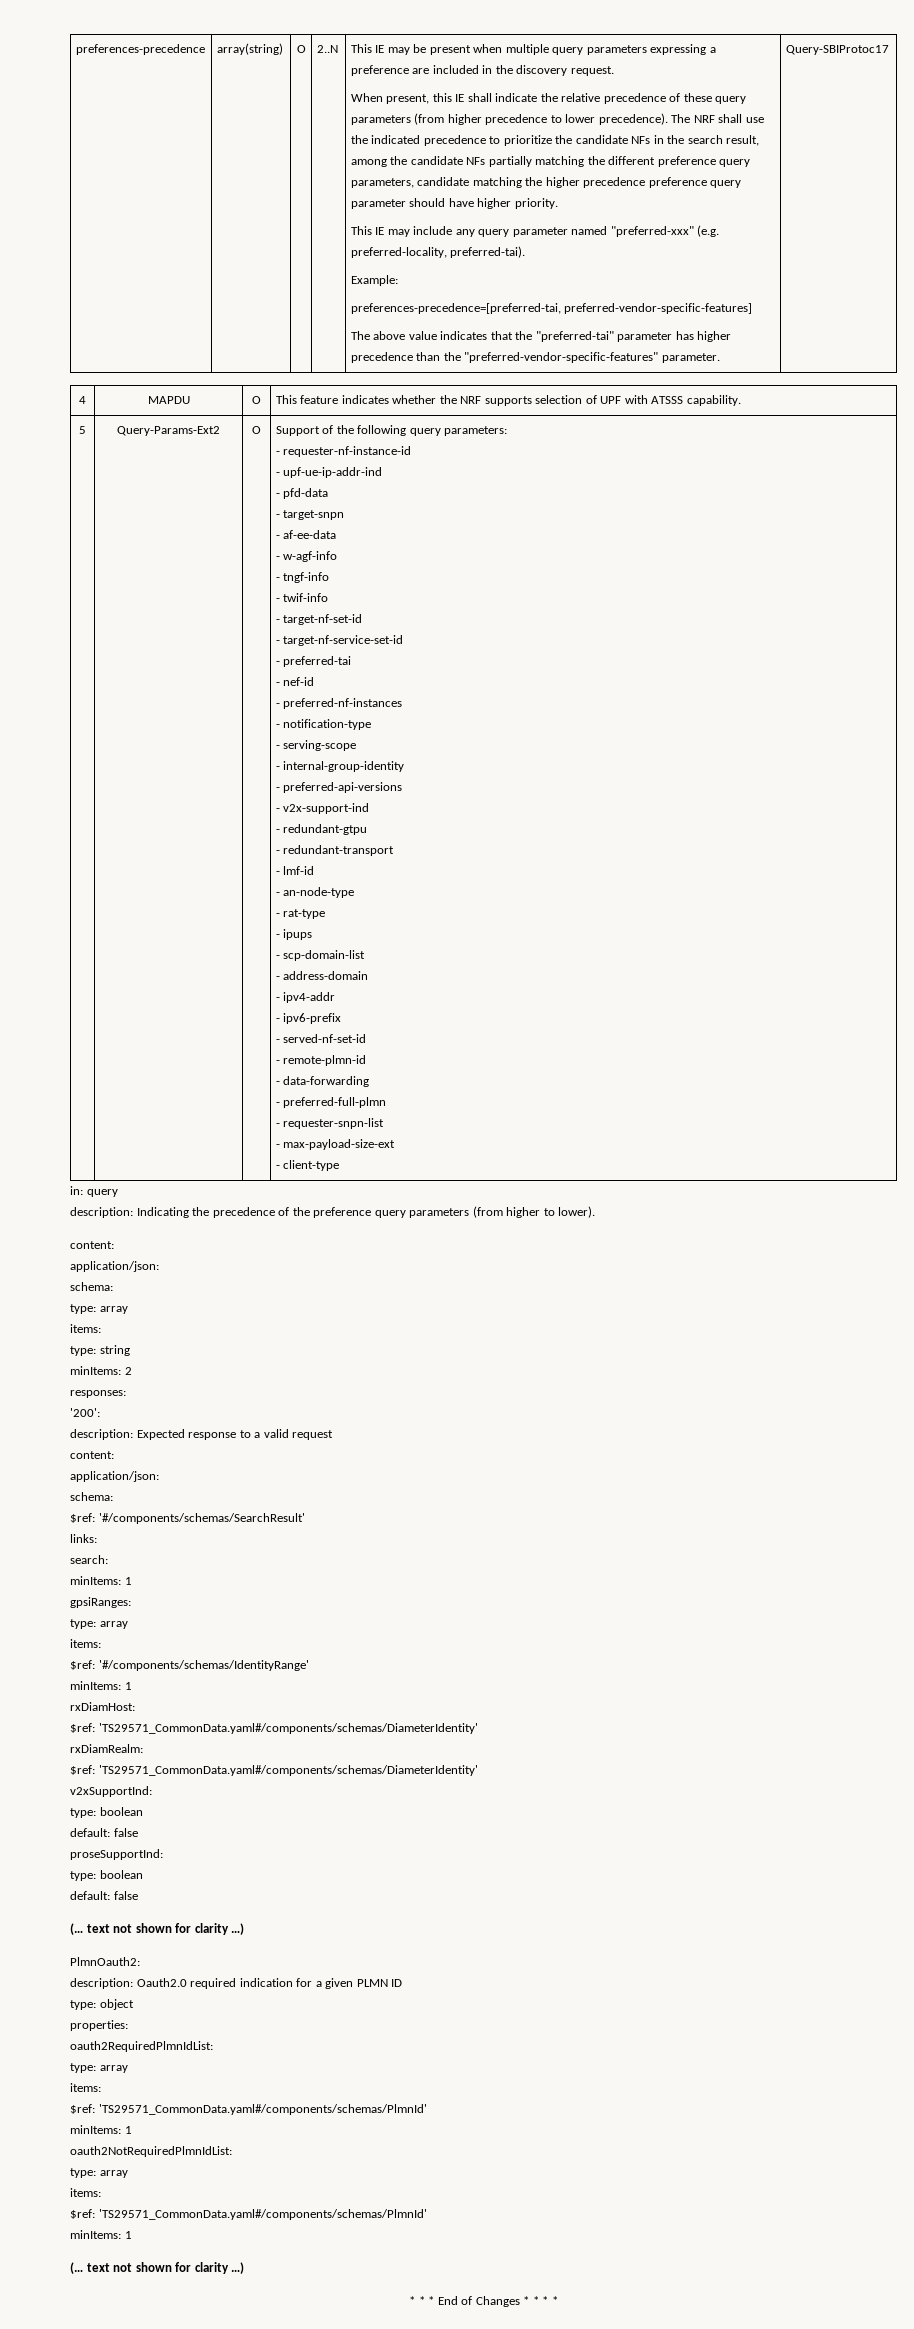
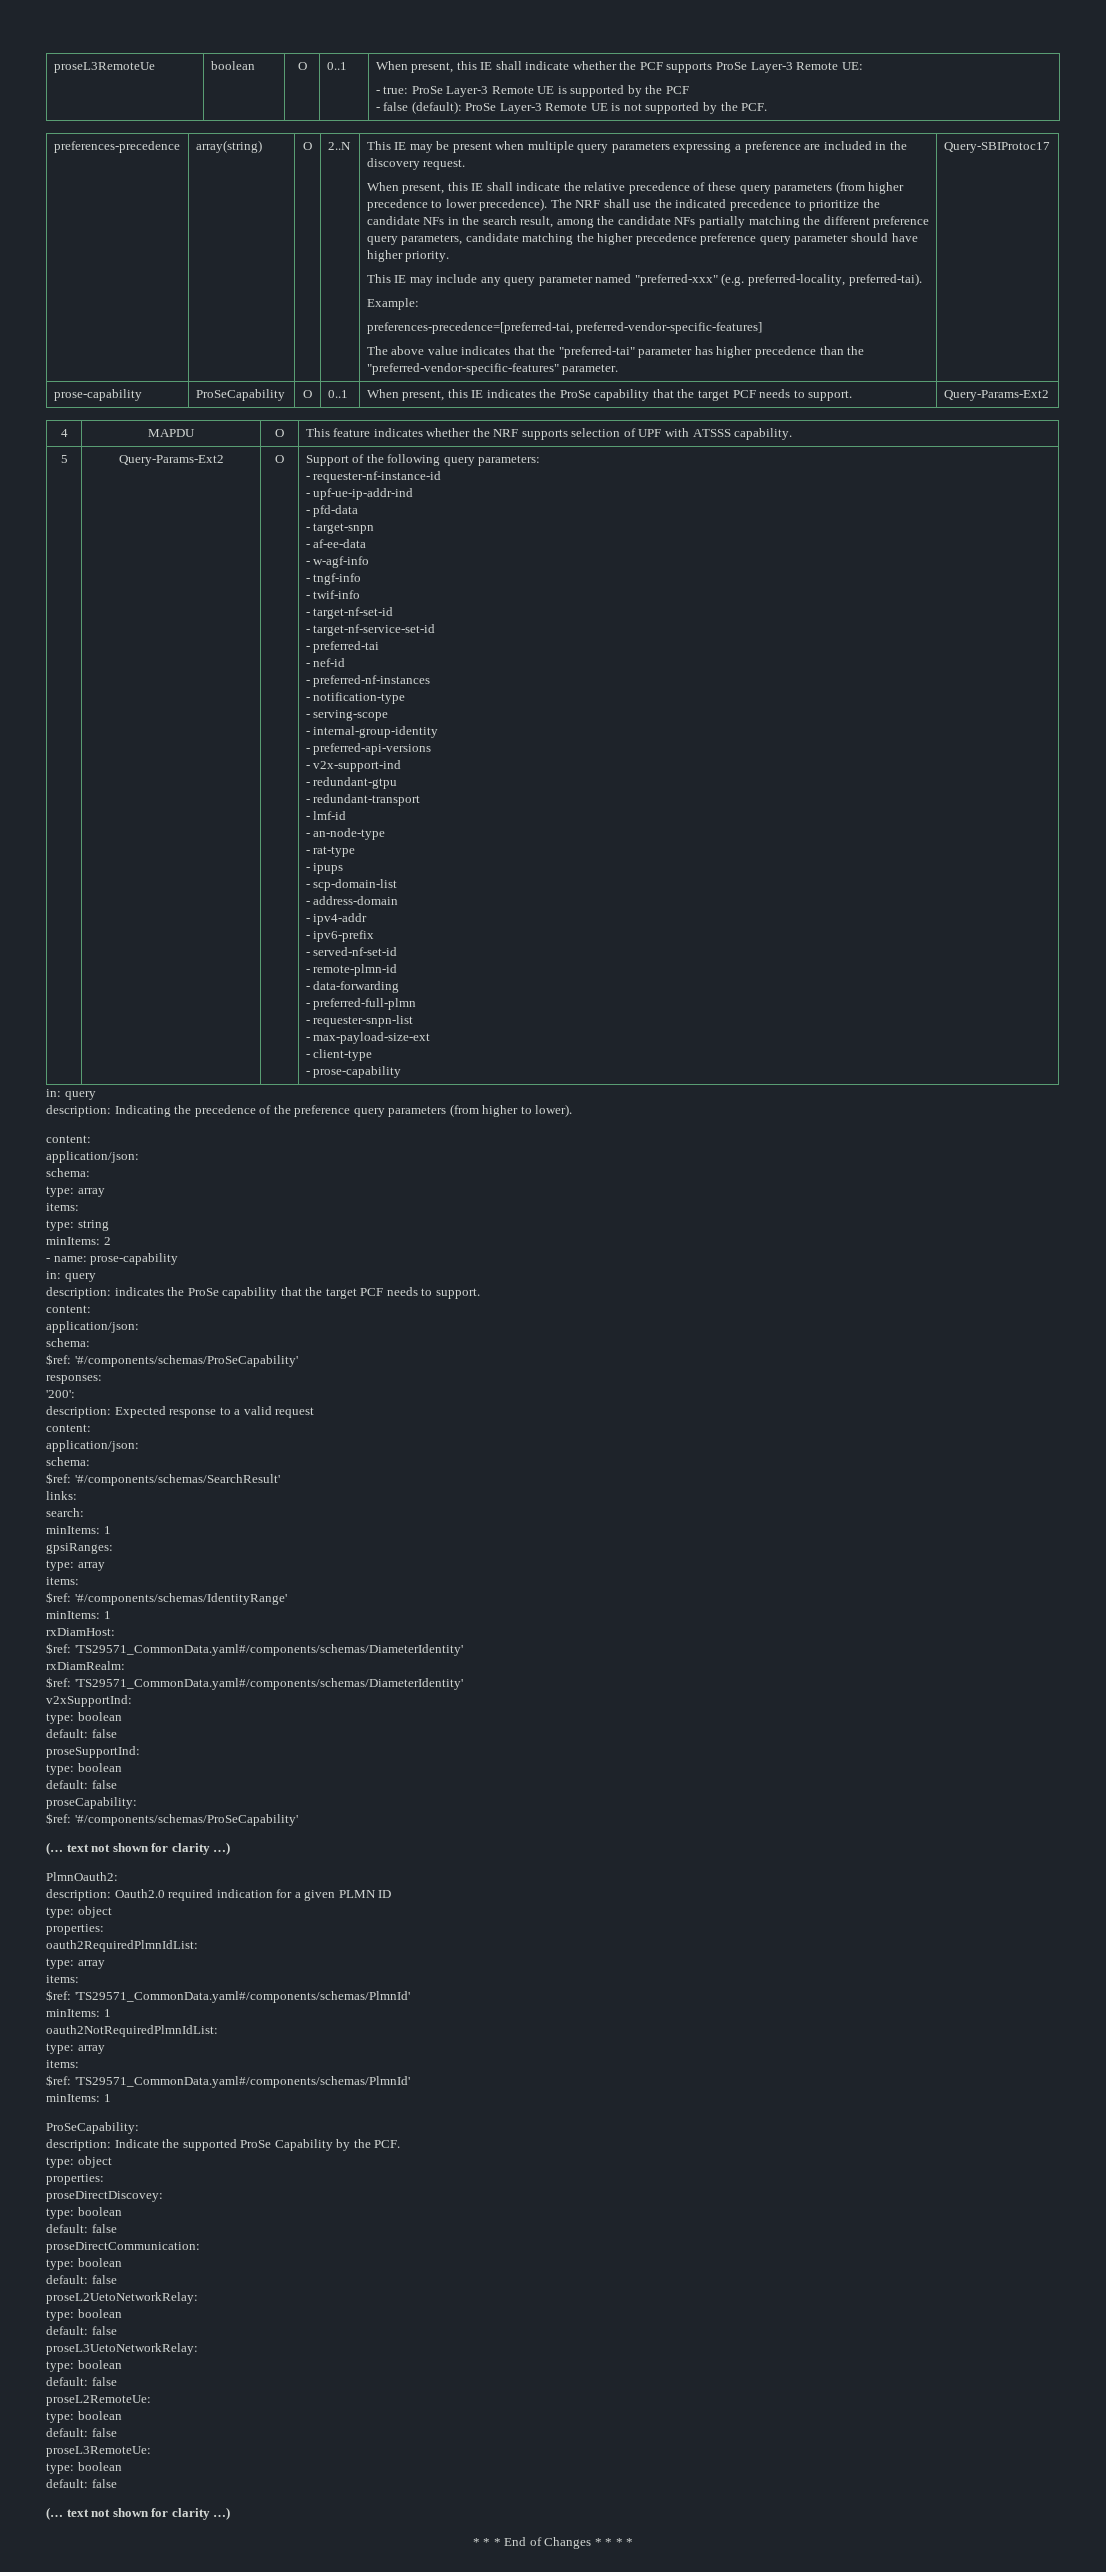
(75, 49) none -> [53,62,155,73] [210,61,255,70] [297,62,307,70] [326,62,347,70] [375,61,863,73] [375,85,689,97] [375,101,768,114] proseL3RemoteUe | boolean | O | 0..1 | When present, this IE shall indicate whether the PCF supports ProSe Layer-3 Remote UE: // - true: ProSe Layer-3 Remote UE is supported by the PCF // - false (default): ProSe Layer-3 Remote UE is not supported by the PCF. //
(889, 50) none -> [53,389,142,401] [195,389,285,401] [303,390,312,398] [327,390,348,398] [366,389,853,401] [943,390,1049,401] // prose-capability | ProSeCapability | O | 0..1 | When present, this IE indicates the ProSe capability that the target PCF needs to support. | Query-Params-Ext2
(340, 1165) none -> [305,1066,402,1078] // - prose-capability
(132, 1371) none -> [46,1253,179,1265] [46,1271,96,1282] [46,1287,480,1299] [46,1305,91,1313] [46,1321,139,1333] [46,1338,90,1347] [46,1354,298,1367] // - name: prose-capability // in: query // description: indicates the ProSe capability that the target PCF needs to support. // content: // application/json: // schema: // $ref: '#/components/schemas/ProSeCapability'
(138, 1895) none -> [46,1797,137,1809] [46,1813,298,1826] // proseCapability: // $ref: '#/components/schemas/ProSeCapability'
(132, 2235) none -> [46,2122,139,2134] [46,2139,401,2151] [46,2156,112,2168] [46,2174,104,2185] [46,2191,163,2202] [46,2207,122,2219] [46,2224,117,2233] [46,2242,200,2253] [46,2258,122,2270] [46,2275,117,2284] [46,2292,198,2304] [46,2309,122,2321] [46,2326,117,2335] [46,2343,198,2355] [46,2360,122,2372] [46,2377,117,2386] [46,2395,151,2406] [46,2411,122,2423] [46,2428,117,2437] [46,2446,151,2457] [46,2462,122,2474] [46,2479,117,2488] // ProSeCapability: // description: Indicate the supported ProSe Capability by the PCF. // type: object // properties: // proseDirectDiscovey: // type: boolean // default: false // proseDirectCommunication: // type: boolean // default: false // proseL2UetoNetworkRelay: // type: boolean // default: false // proseL3UetoNetworkRelay: // type: boolean // default: false // proseL2RemoteUe: // type: boolean // default: false // proseL3RemoteUe: // type: boolean // default: false

